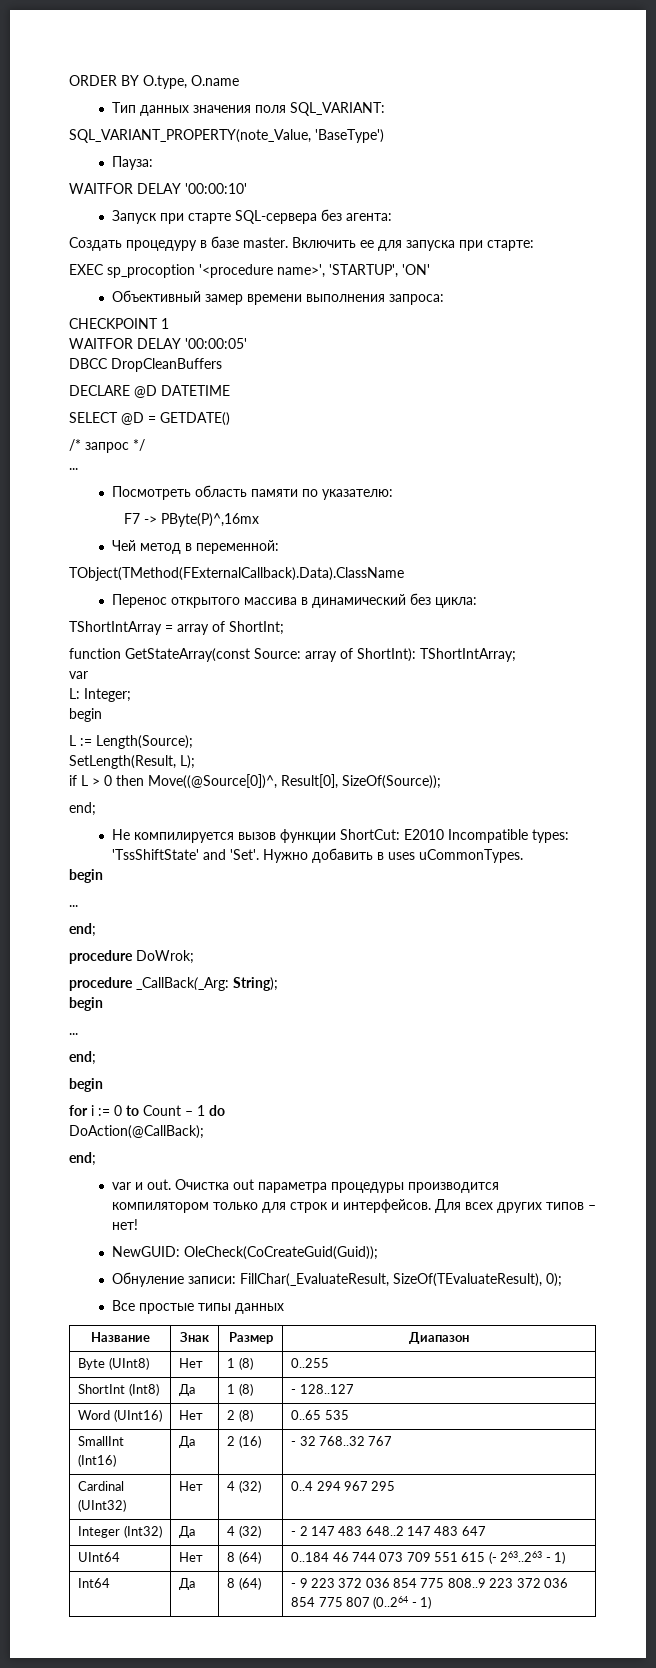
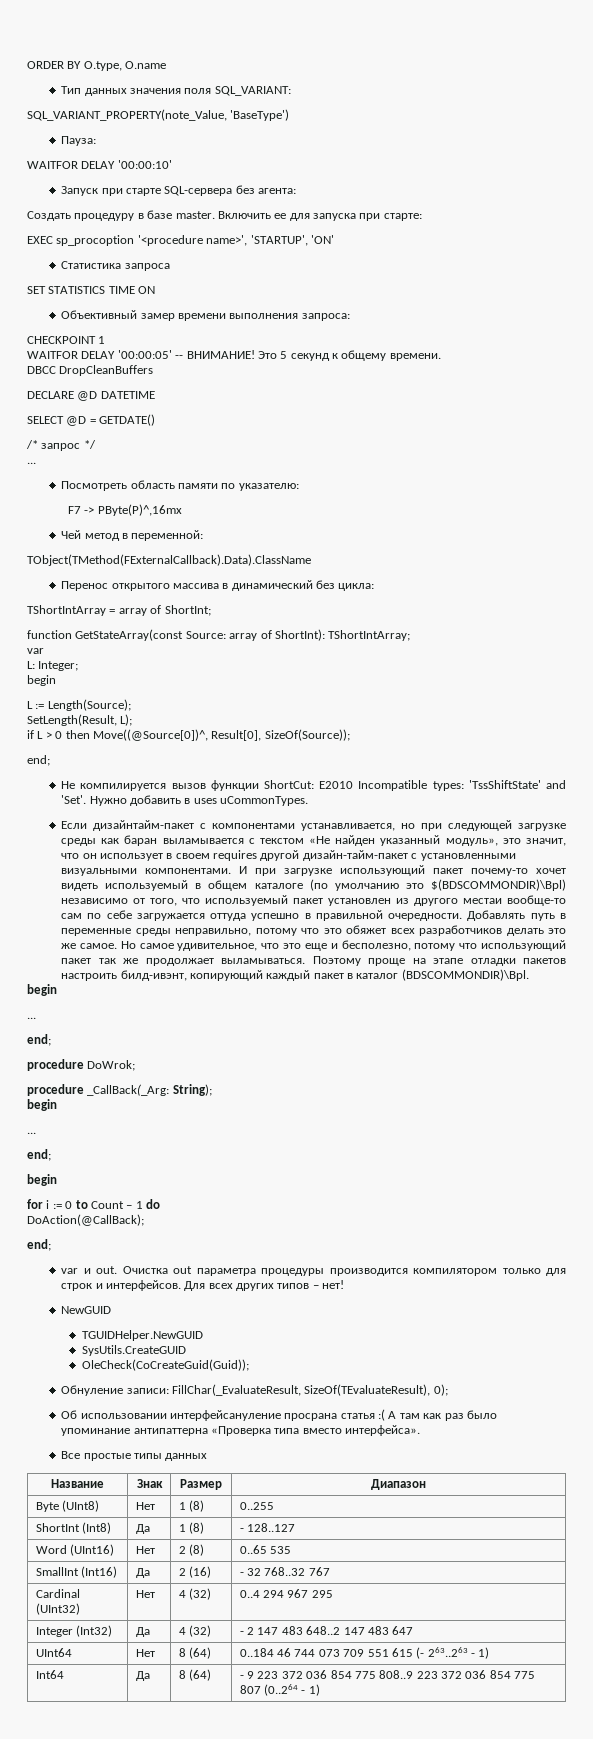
(430, 269) none -> [61,261,170,271] [27,286,156,294] // Статистика запроса // SET STATISTICS TIME ON
(247, 343) none -> [175,350,441,361] -- ВНИМАНИЕ! Это 5 секунд к общему времени.
(523, 856) none -> [61,820,566,831] [61,835,567,846] [61,850,516,861] [61,865,566,876] [61,879,566,891] [61,895,567,906] [61,910,566,921] [61,925,566,936] [61,940,566,951] [61,956,567,966] [61,969,529,981] // Если дизайнтайм-пакет с компонентами устанавливается, но при следующей загрузке среды как баран выламывается с текстом «Не найден указанный модуль», это значит, что он использует в своем requires другой дизайн-тайм-пакет с установленными визуальными компонентами. И при загрузке использующий пакет почему-то хочет видеть используемый в общем каталоге (по умолчанию это $(BDSCOMMONDIR)\Bpl) независимо от того, что используемый пакет установлен из другого местаи вообще-то сам по себе загружается оттуда успешно в правильной очередности. Добавлять путь в переменные среды неправильно, потому что это обяжет всех разработчиков делать это же самое. Но самое удивительное, что это еще и бесполезно, потому что использующий пакет так же продолжает выламываться. Поэтому проще на этапе отладки пакетов настроить билд-ивэнт, копирующий каждый пакет в каталог (BDSCOMMONDIR)\Bpl.
[111,1246,180,1257] NewGUID: -> [61,1306,112,1314] [81,1330,203,1341] [81,1345,186,1356] NewGUID // TGUIDHelper.NewGUID // SysUtils.CreateGUID //
(562, 1280) none -> [61,1409,497,1421] [61,1425,420,1436] // Об использовании интерфейсануление просрана статья :( А там как раз было упоминание антипаттерна «Проверка типа вместо интерфейса».

